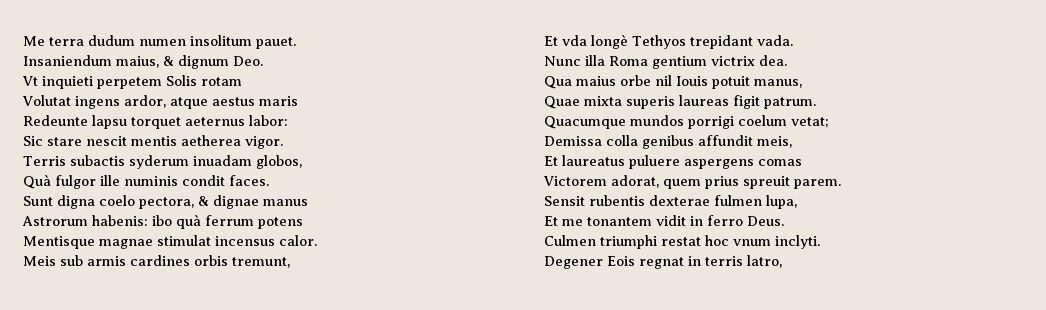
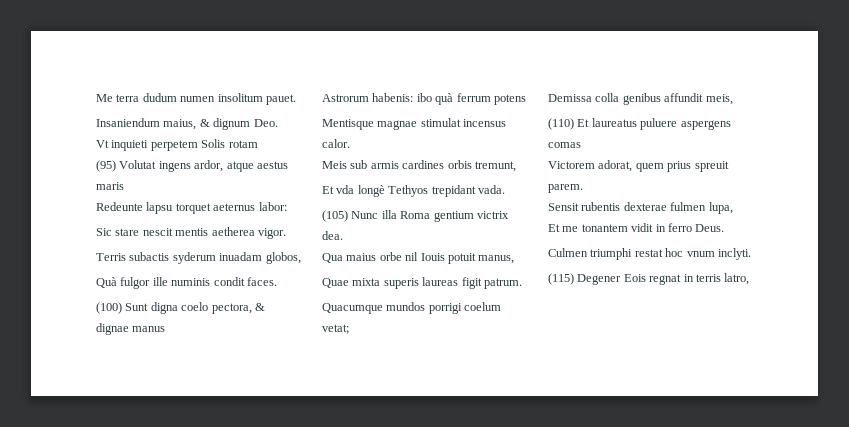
(242, 81) none -> [96,160,116,172] (95)
(269, 180) none -> [96,302,122,314] (100)
(793, 40) none -> [322,210,348,222] (105)
(792, 142) none -> [548,118,574,130] (110)
(820, 242) none -> [548,273,574,285] (115)

